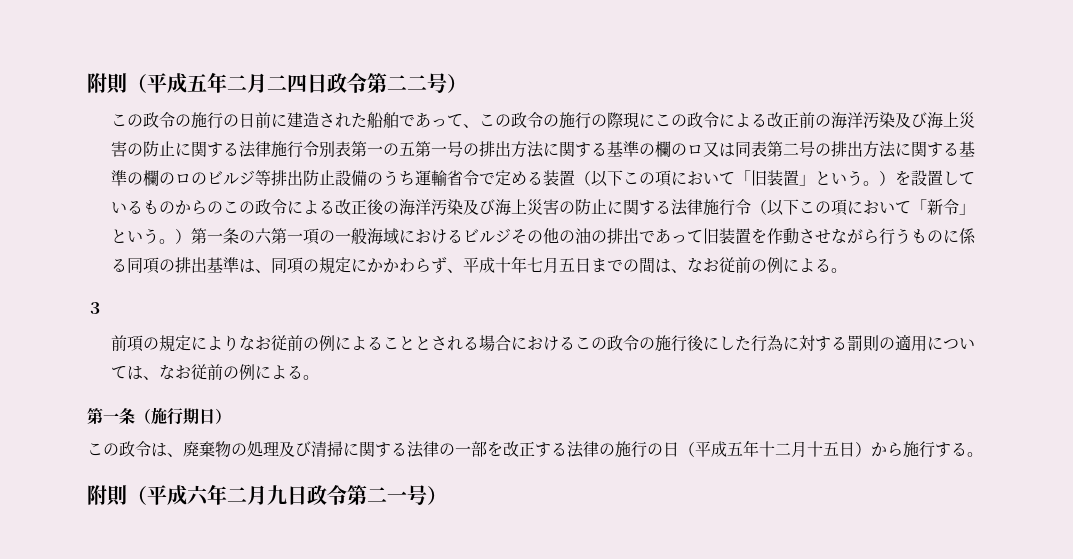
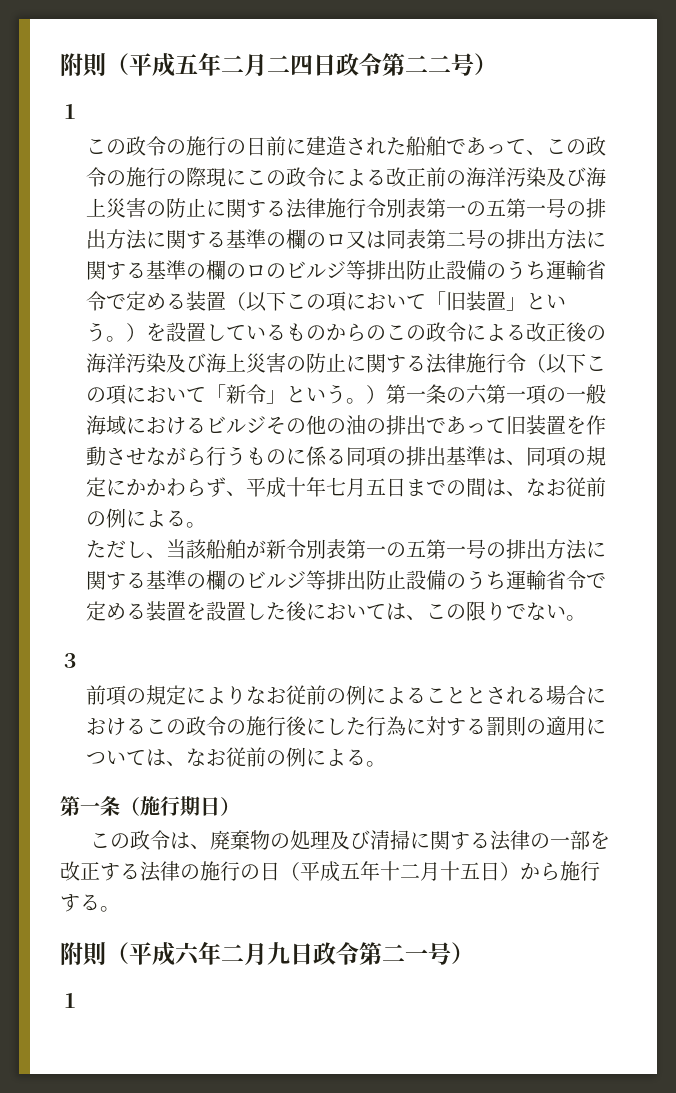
(467, 83) none -> [60,104,80,119] // １
(847, 270) none -> [85,539,606,560] [85,570,606,590] [85,601,586,621] // ただし、当該船舶が新令別表第一の五第一号の排出方法に関する基準の欄のビルジ等排出防止設備のうち運輸省令で定める装置を設置した後においては、この限りでない。
(447, 495) none -> [60,993,80,1008] // １

